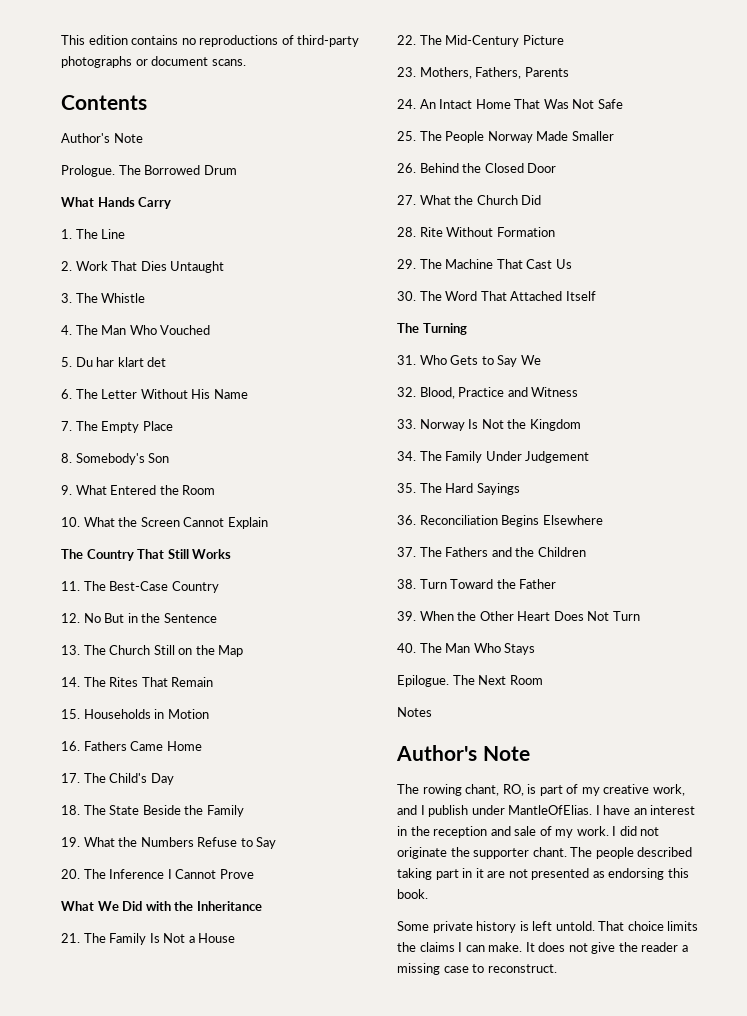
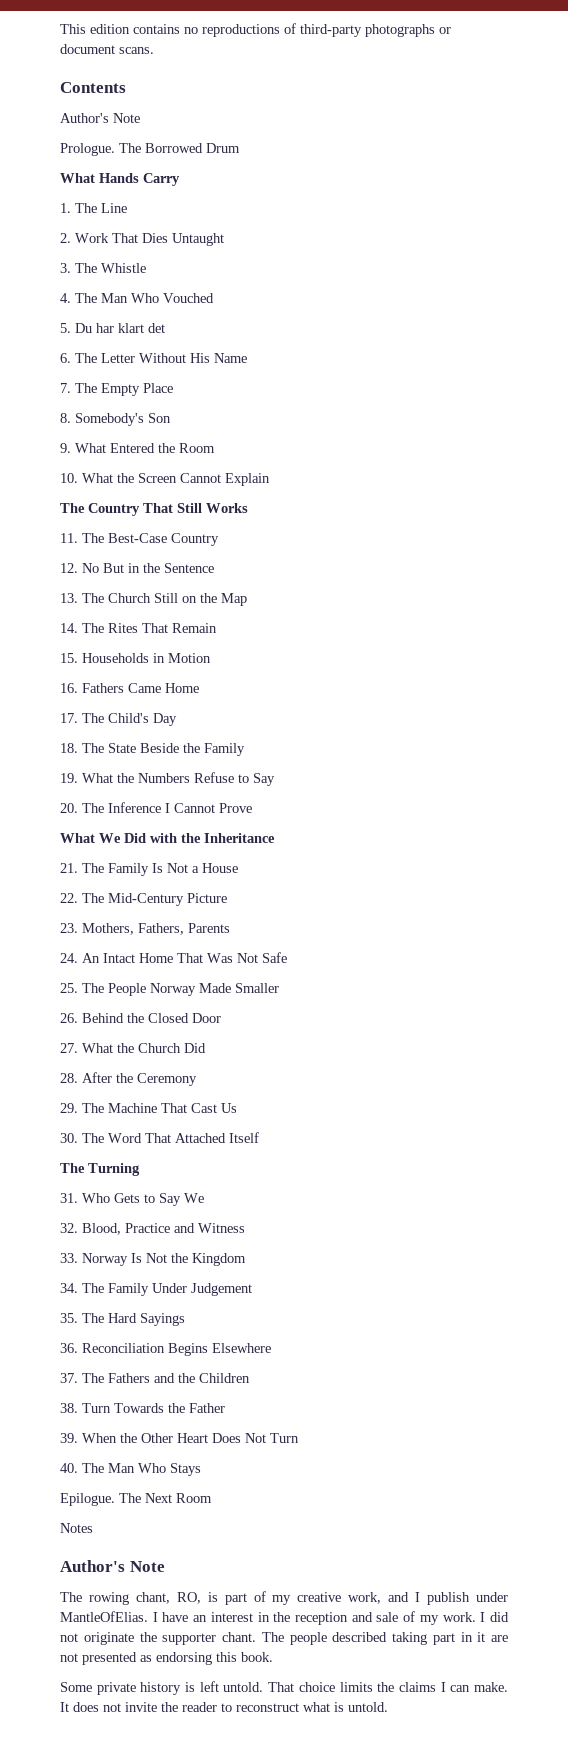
[419,227,555,237] Rite Without Formation -> [82,1072,197,1086] After the Ceremony
[450,579,494,589] Toward -> [114,1403,164,1413] Towards
[591,942,616,954] give -> [125,1702,157,1712] invite
[681,945,688,952] [397,963,557,975] a missing case to reconstruct. -> [221,1702,388,1712] to reconstruct what is untold.

